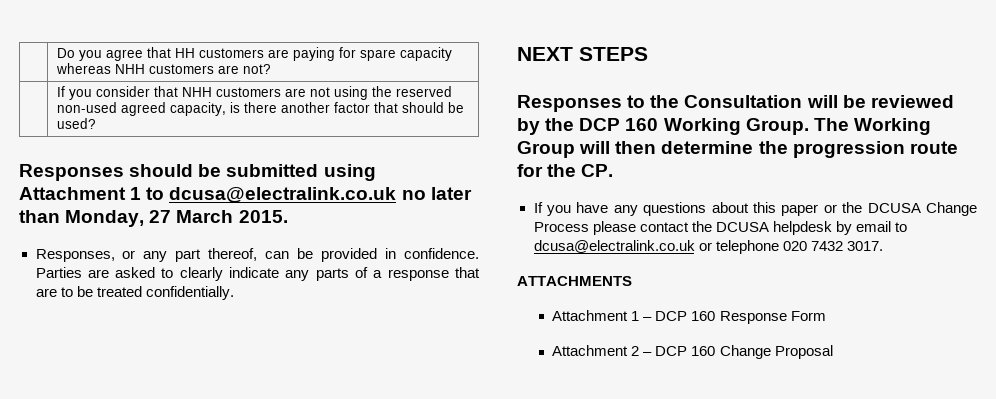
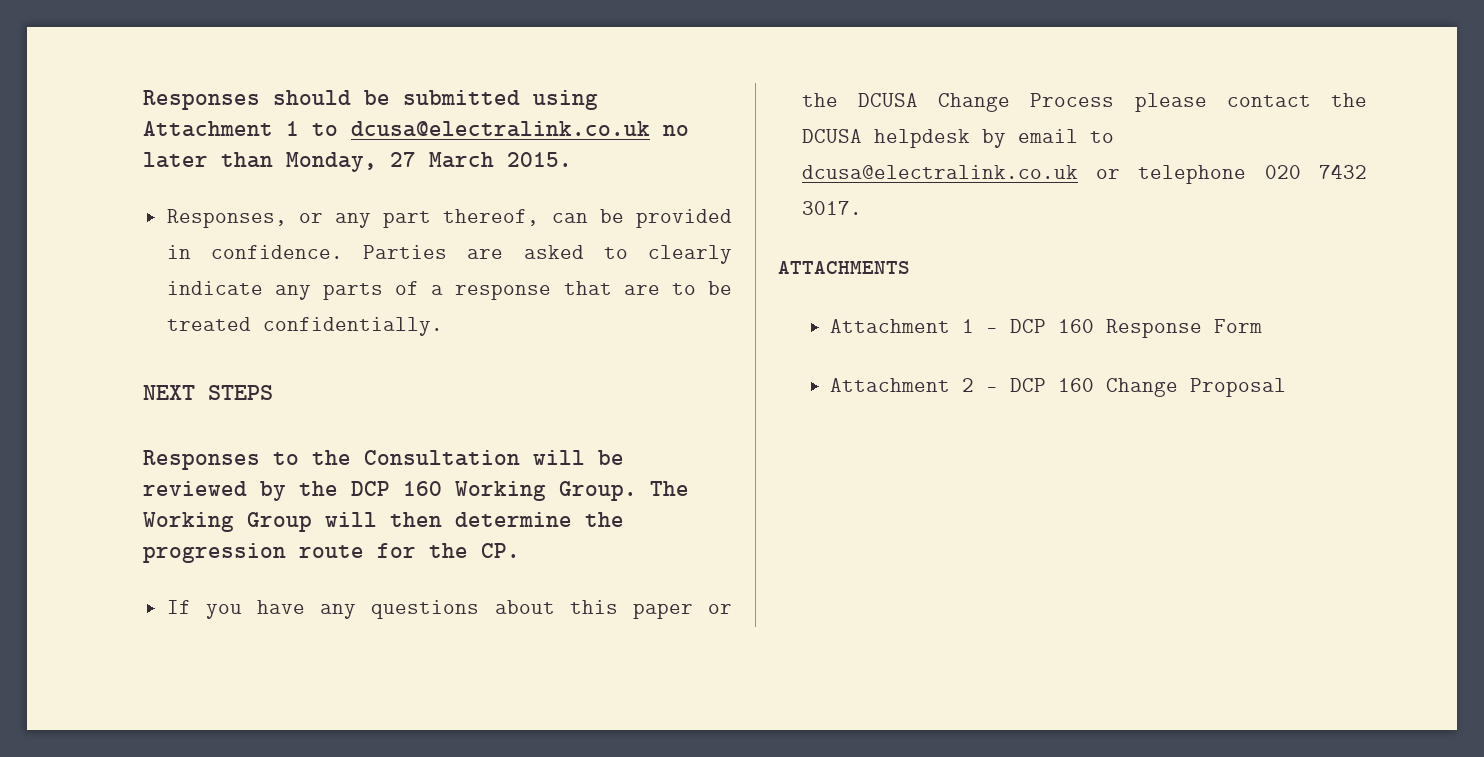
[57,47,453,61] [56,63,272,74] [57,86,453,100] [57,102,465,116] [57,118,97,129] | Do you agree that HH customers are paying for spare capacity whereas NHH customers are not? // | If you consider that NHH customers are not using the reserved non-used agreed capacity, is there another factor that should be used? // -> (143, 100) none

